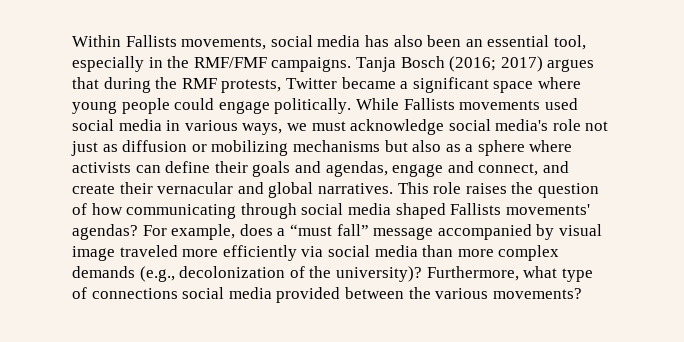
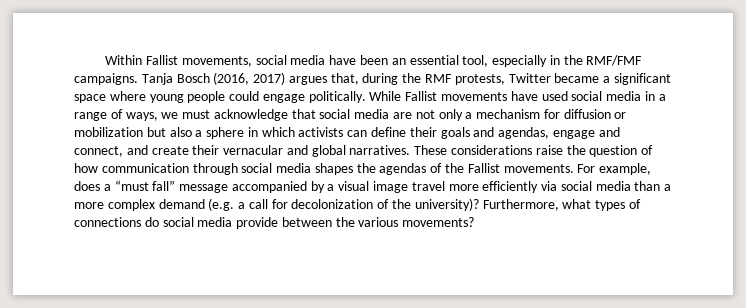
[125,35,177,47] Fallists -> [146,55,179,65] Fallist
[364,35,423,47] has also -> [329,55,357,65] have
[449,56,497,72] (2016; -> [213,72,250,85] (2016,
[72,77,99,89] that -> [330,73,359,85] that,
[403,98,541,110] Fallists movements -> [405,91,538,101] Fallist movements have
[184,120,238,131] various -> [658,94,666,101] [74,109,123,121] a range of
[448,119,609,131] [71,140,380,156] social media's role not just as diffusion or mobilizing mechanisms -> [291,109,627,121] [74,127,143,137] that social media are not only a mechanism for diffusion or mobilization
[445,144,461,152] as -> (192, 132) none
[529,140,573,152] where -> [247,127,295,137] in which
[397,182,507,194] This role raises -> [414,145,563,155] These considerations raise
[126,204,237,219] communicating -> [101,163,189,173] communication
[395,203,590,219] [72,224,138,240] shaped Fallists movements' agendas? -> [314,163,574,175] shapes the agendas of the Fallist movements.
(555, 232) none -> [327,184,335,191] a
[119,245,178,257] traveled -> [411,181,445,191] travel
(454, 251) none -> [664,184,672,191] a
[72,266,175,282] demands (e.g., -> [158,198,288,211] demand (e.g. a call for
[561,268,593,282] type -> [595,200,626,211] types
[182,287,341,303] social media provided -> [144,217,279,229] do social media provide

